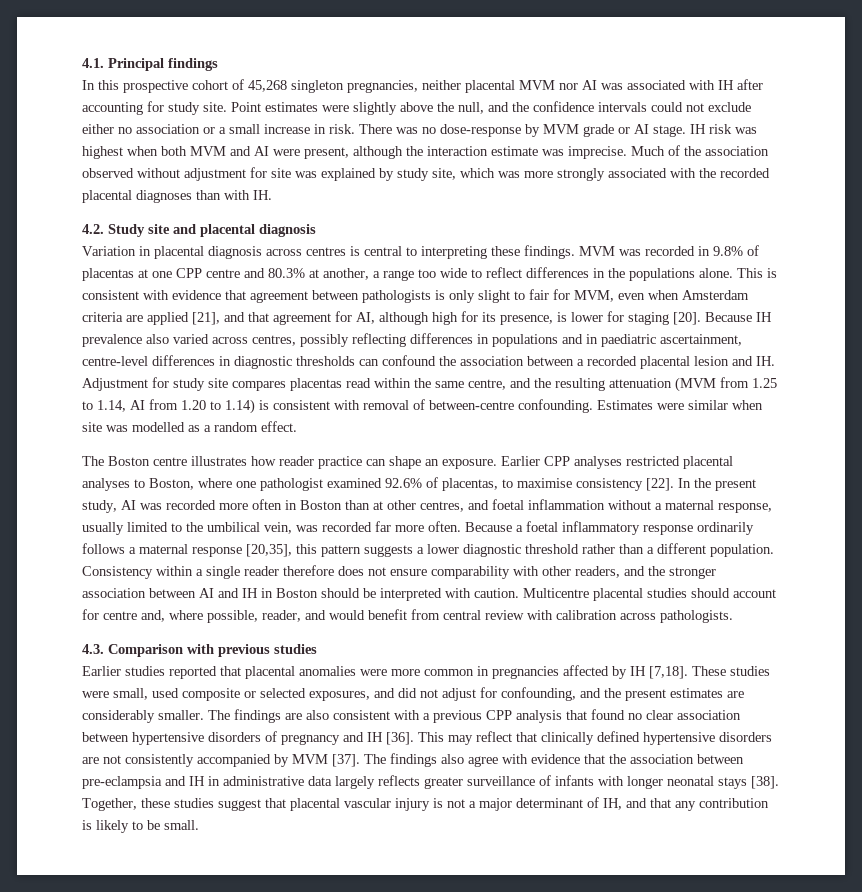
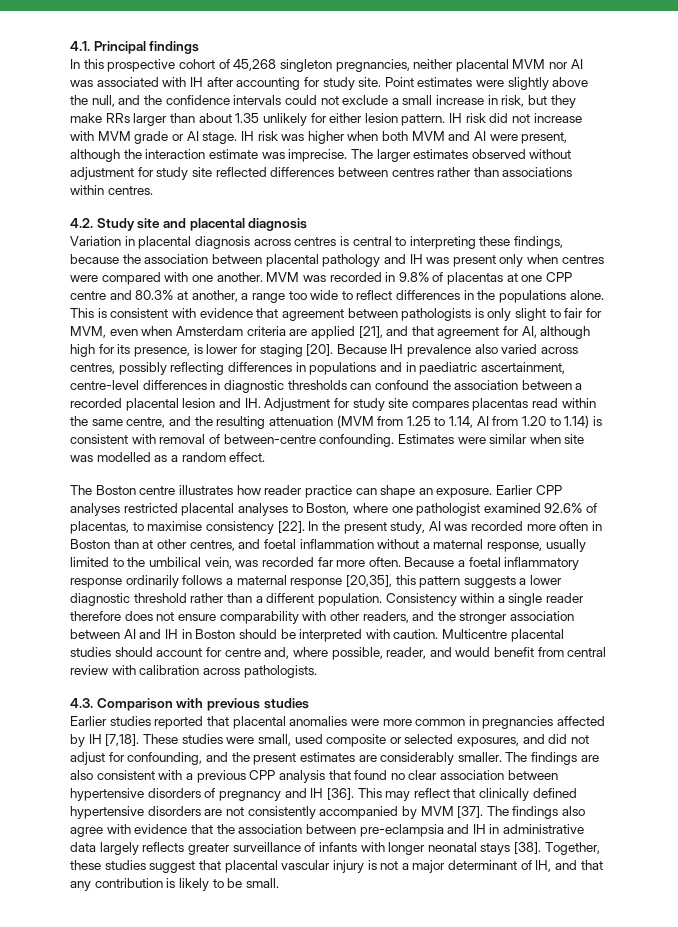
[82,124,540,137] either no association or a small increase in risk. There was no dose-response by -> [391,95,576,108] [70,113,582,126] [70,131,94,141] a small increase in risk, but they make RRs larger than about 1.35 unlikely for either lesion pattern. IH risk did not increase with
[82,146,123,159] highest -> [307,131,345,144] higher
[631,145,769,156] [82,167,770,181] [82,190,272,203] Much of the association observed without adjustment for site was explained by study site, which was more strongly associated with the recorded placental diagnoses than with IH. -> [350,149,572,162] [70,167,573,180] [70,185,153,195] The larger estimates observed without adjustment for study site reflected differences between centres rather than associations within centres.
[524,245,575,259] findings. -> [514,236,564,249] [70,254,604,267] [70,272,263,285] findings, because the association between placental pathology and IH was present only when centres were compared with one another.

